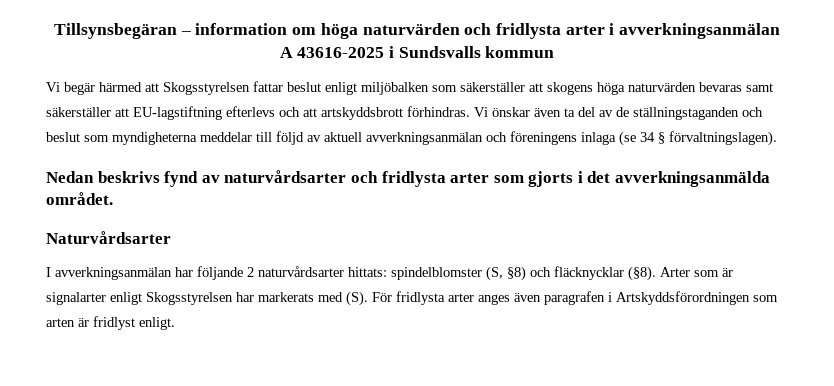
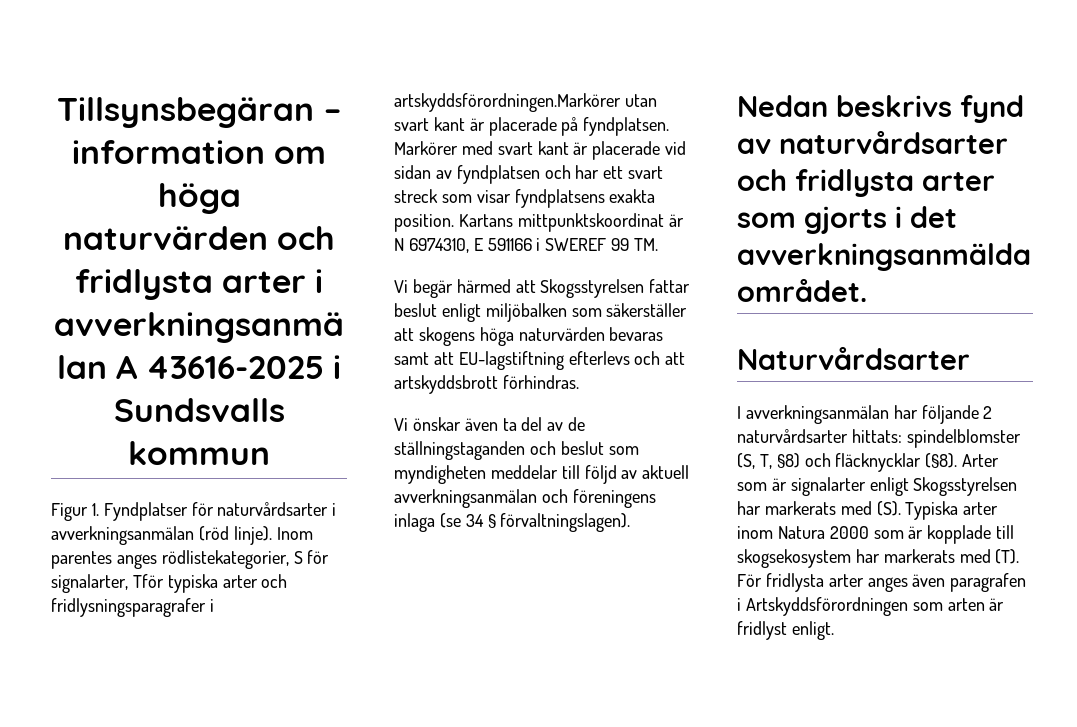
(555, 52) none -> [51,502,337,521] [51,526,313,545] [51,550,330,569] [51,574,288,593] [51,598,214,617] [394,93,657,112] [394,117,670,136] [394,141,687,160] [394,165,664,184] [394,189,656,208] [394,213,684,232] [394,238,659,253] // Figur 1. Fyndplatser för naturvårdsarter i avverkningsanmälan (röd linje). Inom parentes anges rödlistekategorier, S för signalarter, Tför typiska arter och fridlysningsparagrafer i artskyddsförordningen.Markörer utan svart kant är placerade på fyndplatsen. Markörer med svart kant är placerade vid sidan av fyndplatsen och har ett svart streck som visar fyndplatsens exakta position. Kartans mittpunktskoordinat är N 6974310, E 591166 i SWEREF 99 TM.
[46,107,111,117] säkerställer -> (429, 358) none
(470, 111) none -> (579, 382) //
[112,132,197,145] myndigheterna -> [394,465,486,484] myndigheten
(503, 273) none -> [759,454,772,469] T,
(368, 298) none -> [905,501,999,520] [737,525,1015,544] [737,549,1020,568] Typiska arter inom Natura 2000 som är kopplade till skogsekosystem har markerats med (T).

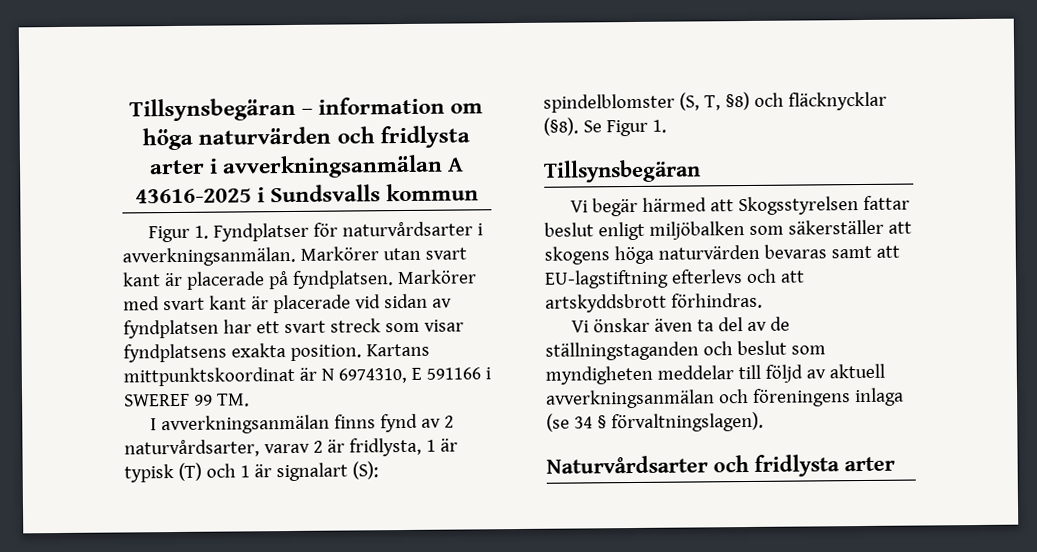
[51,526,313,545] [51,550,330,569] [51,574,288,593] [51,598,214,617] [394,93,621,112] avverkningsanmälan (röd linje). Inom parentes anges rödlistekategorier, S för signalarter, Tför typiska arter och fridlysningsparagrafer i artskyddsförordningen.Markörer -> [122,246,379,267] avverkningsanmälan. Markörer
[544,165,571,179] och -> (219, 329) none
(659, 244) none -> [149,413,454,435] [124,437,458,458] [124,461,379,483] [543,91,887,113] [543,117,667,137] [543,159,701,183] // I avverkningsanmälan finns fynd av 2 naturvårdsarter, varav 2 är fridlysta, 1 är typisk (T) och 1 är signalart (S): spindelblomster (S, T, §8) och fläcknycklar (§8). Se Figur 1. // Tillsynsbegäran
[737,95,1024,123] [737,130,1008,154] [737,169,995,197] [737,206,957,234] [737,243,1031,271] [737,278,867,302] [737,346,970,370] [737,405,993,424] [737,429,1021,448] [737,453,1000,472] [737,477,1018,496] [737,501,999,520] [737,525,1015,544] [737,549,1020,568] [737,573,1027,592] [737,597,1005,616] [737,621,834,640] Nedan beskrivs fynd av naturvårdsarter och fridlysta arter som gjorts i det avverkningsanmälda området. // Naturvårdsarter // I avverkningsanmälan har följande 2 naturvårdsarter hittats: spindelblomster (S, T, §8) och fläcknycklar (§8). Arter som är signalarter enligt Skogsstyrelsen har markerats med (S). Typiska arter inom Natura 2000 som är kopplade till skogsekosystem har markerats med (T). För fridlysta arter anges även paragrafen i Artskyddsförordningen som arten är fridlyst enligt. -> [546,454,895,477] Naturvårdsarter och fridlysta arter

